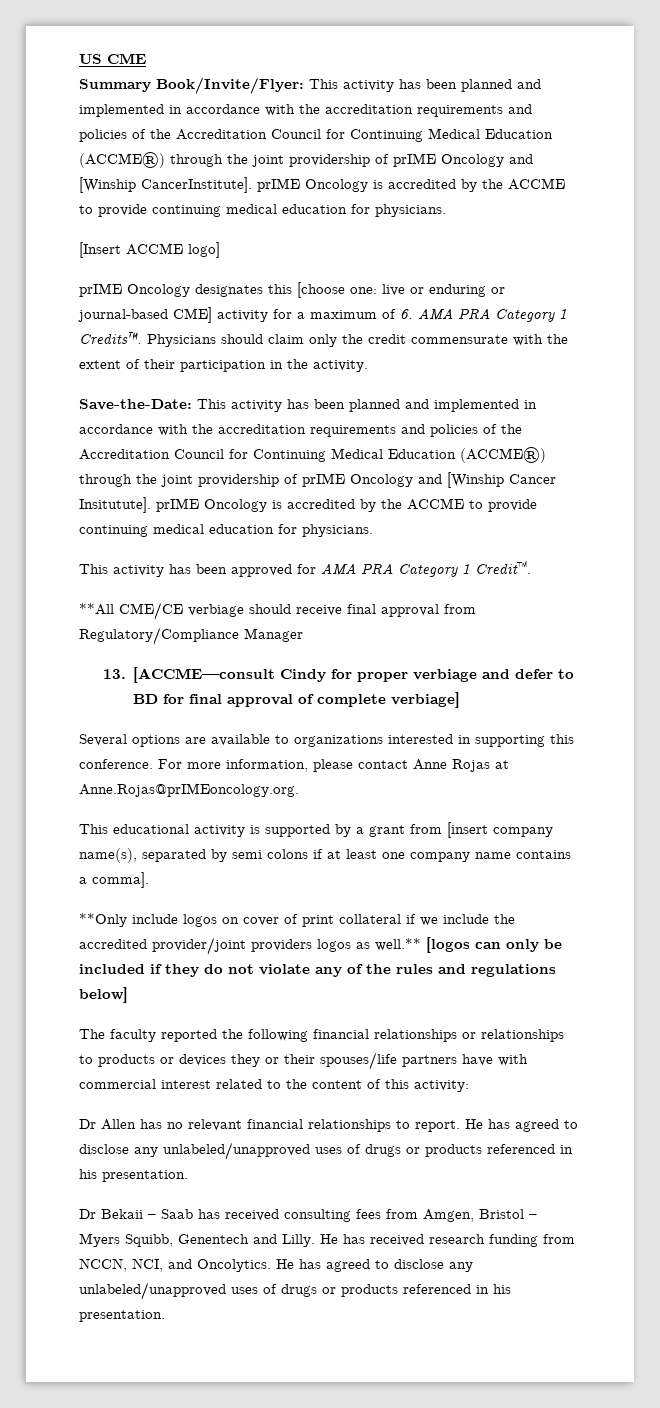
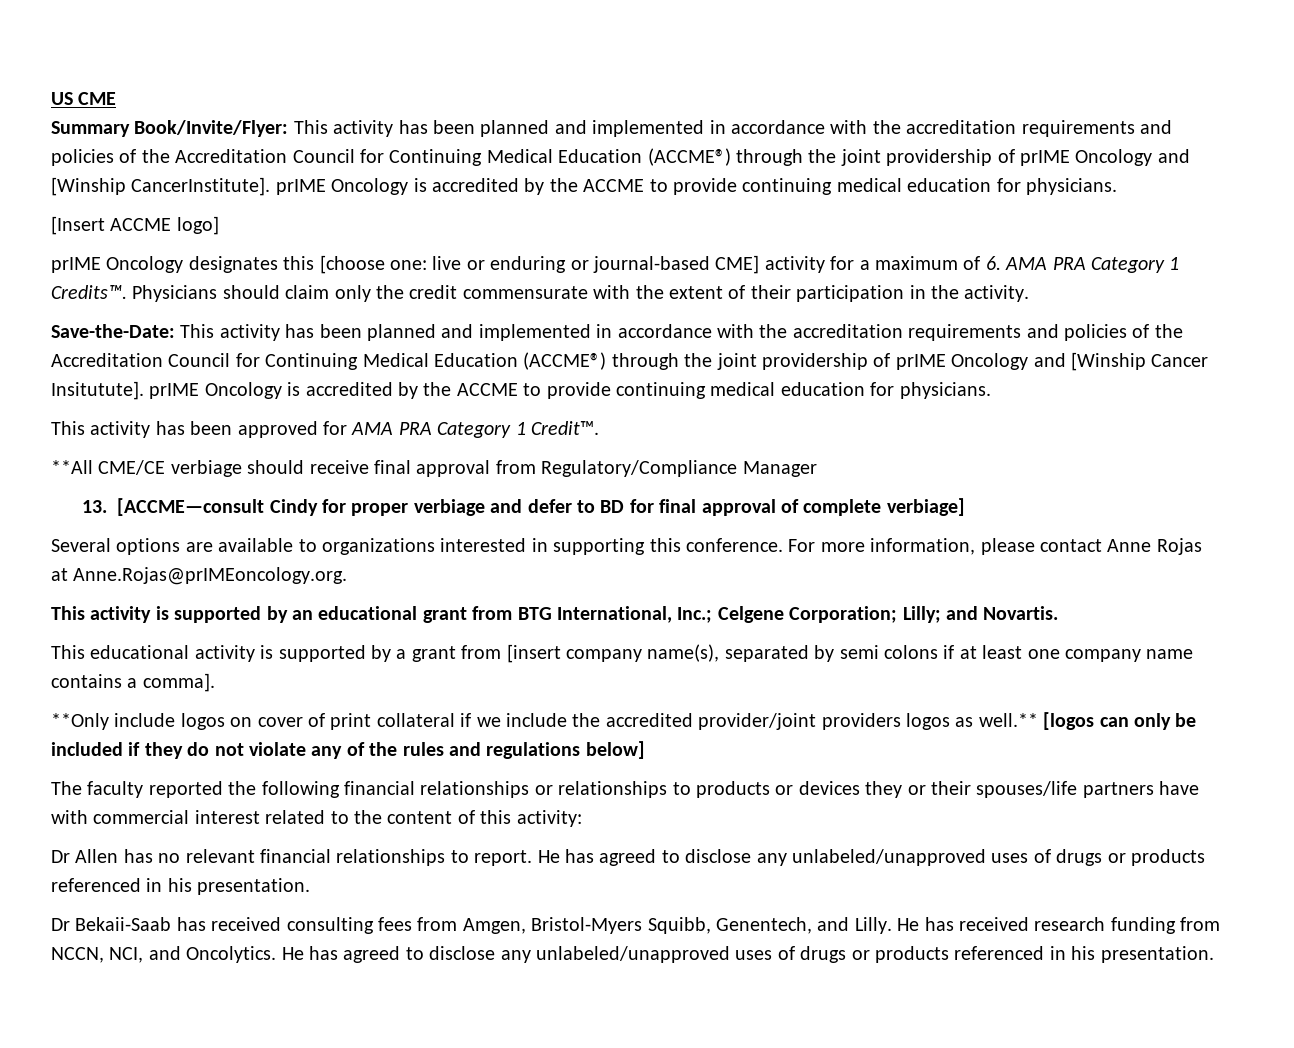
(299, 790) none -> [51,606,1059,623] // This activity is supported by an educational grant from BTG International, Inc.; Celgene Corporation; Lilly; and Novartis.
[101,1209,193,1219] Bekaii – Saab -> [75,917,172,931] Bekaii-Saab
[479,1209,537,1219] [79,1233,249,1247] Bristol – Myers Squibb, Genentech -> [531,917,812,934] Bristol-Myers Squibb, Genentech,

